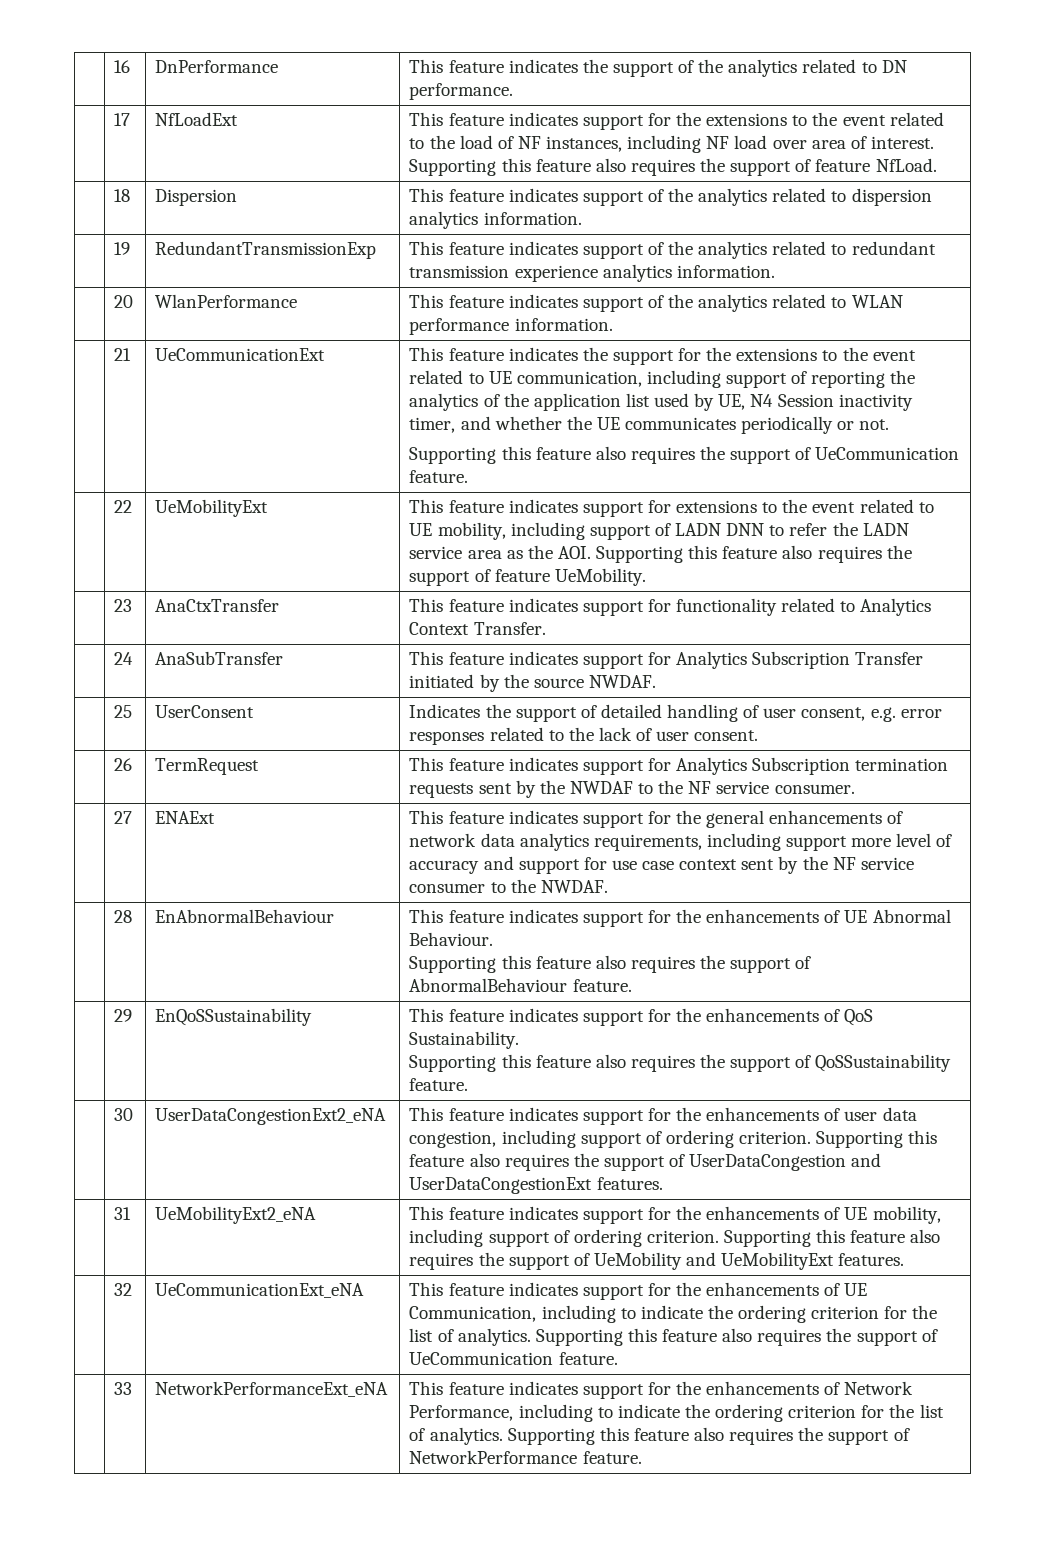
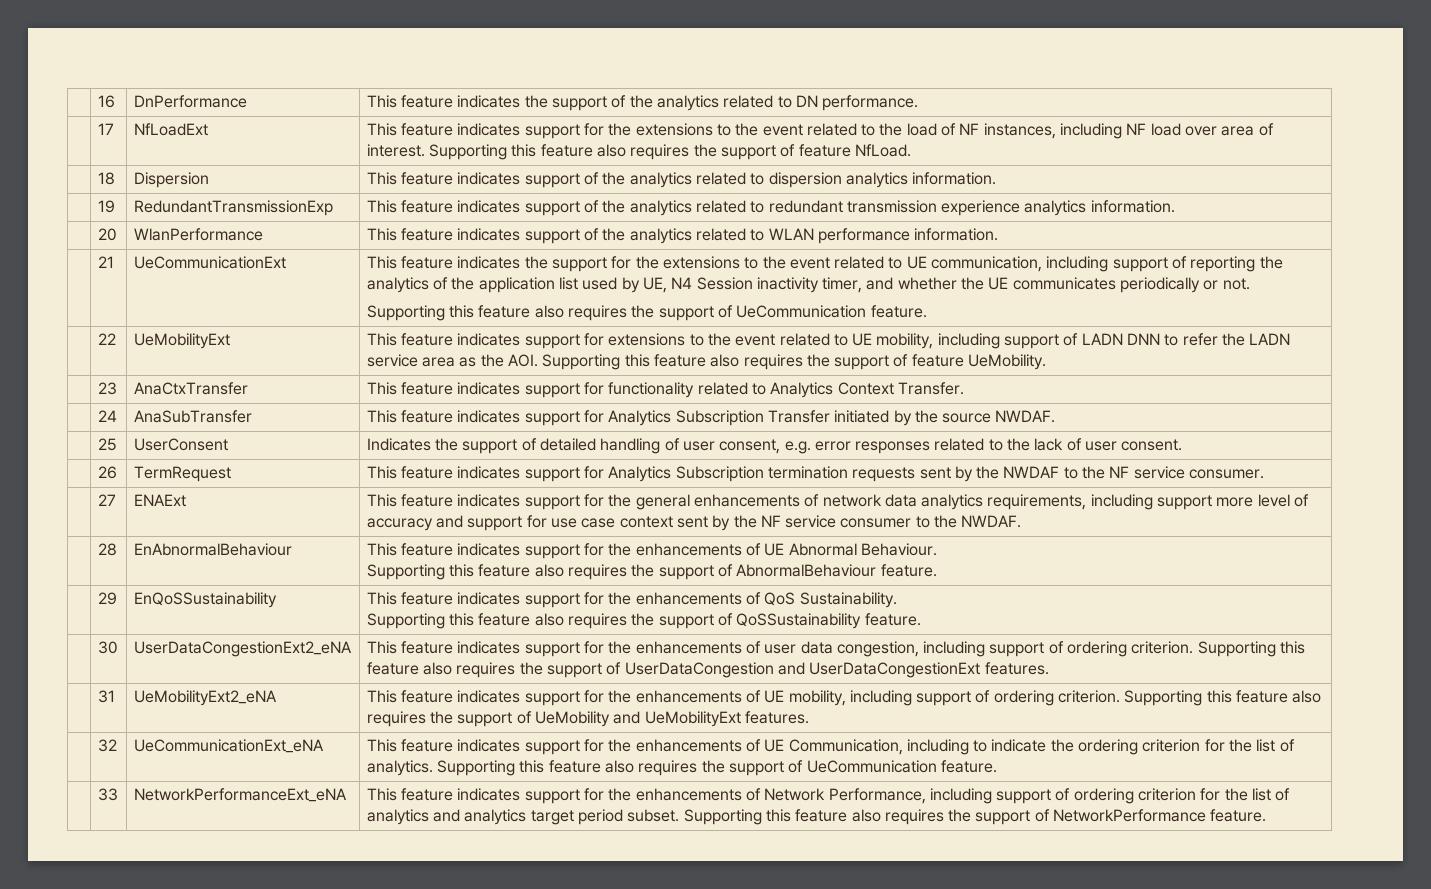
[597,1404,944,1422] [409,1427,503,1445] to indicate the ordering criterion for the list of analytics. -> [996,788,1291,804] [366,809,680,825] support of ordering criterion for the list of analytics and analytics target period subset.

